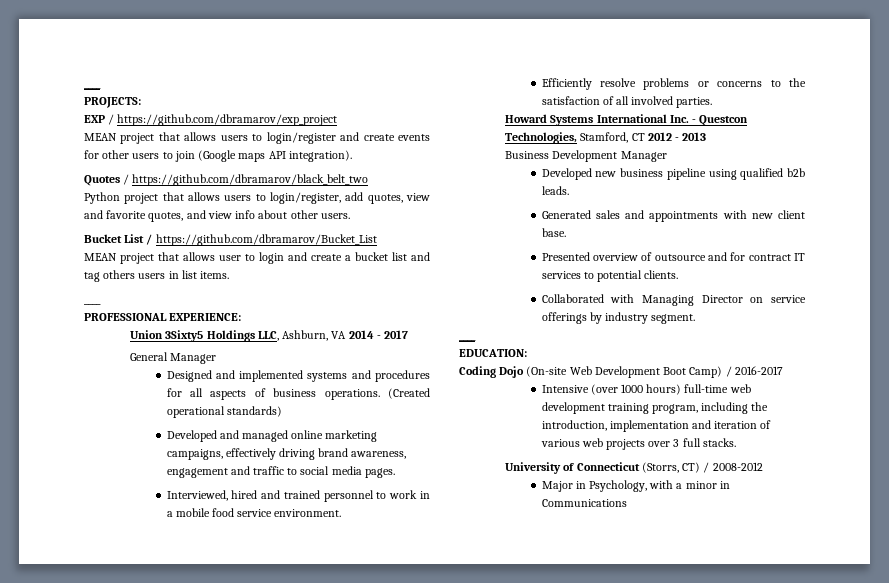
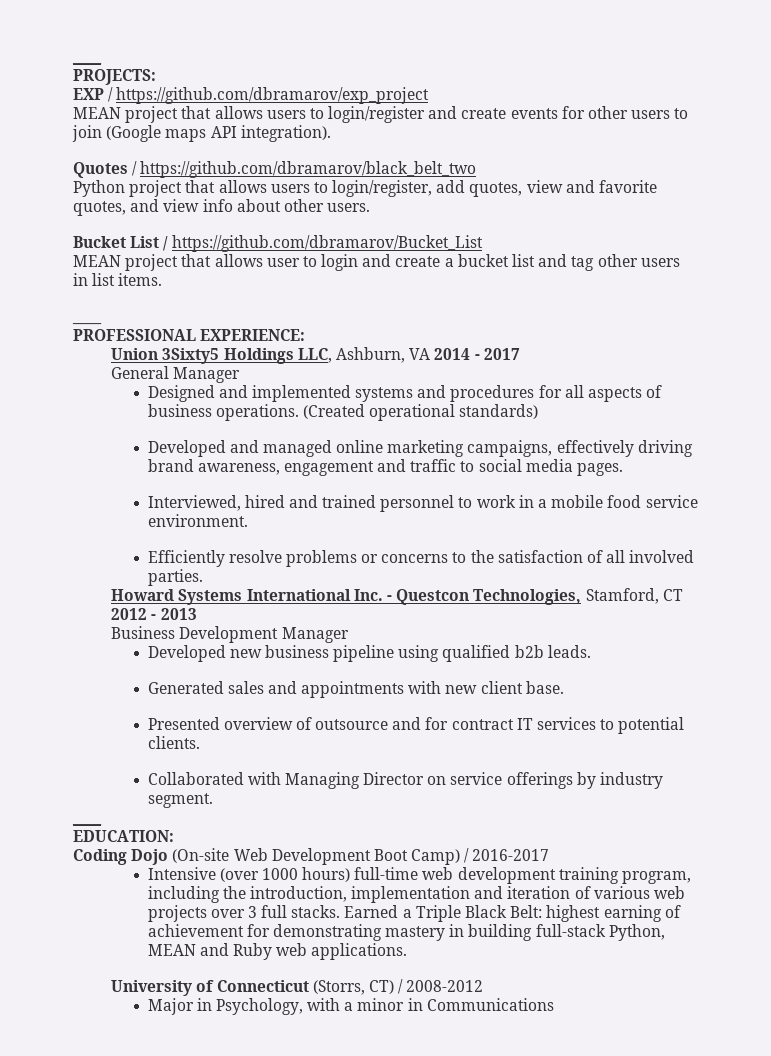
[103,270,136,279] others -> [597,254,638,267] other
(736, 442) none -> [344,905,681,922] [147,924,665,941] [147,943,408,960] Earned a Triple Black Belt: highest earning of achievement for demonstrating mastery in building full-stack Python, MEAN and Ruby web applications.

